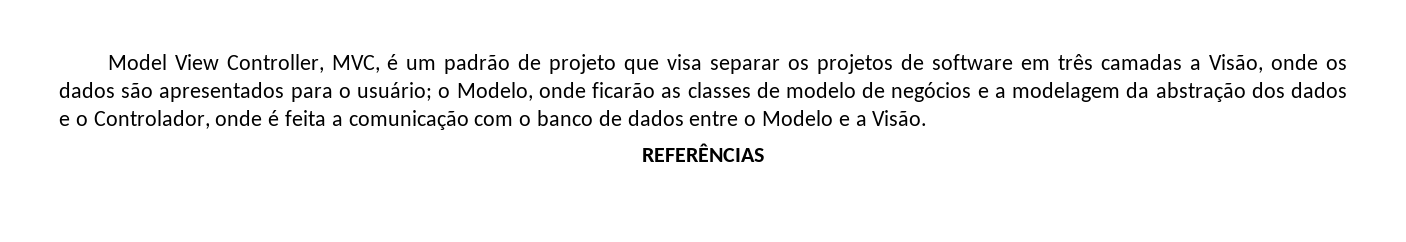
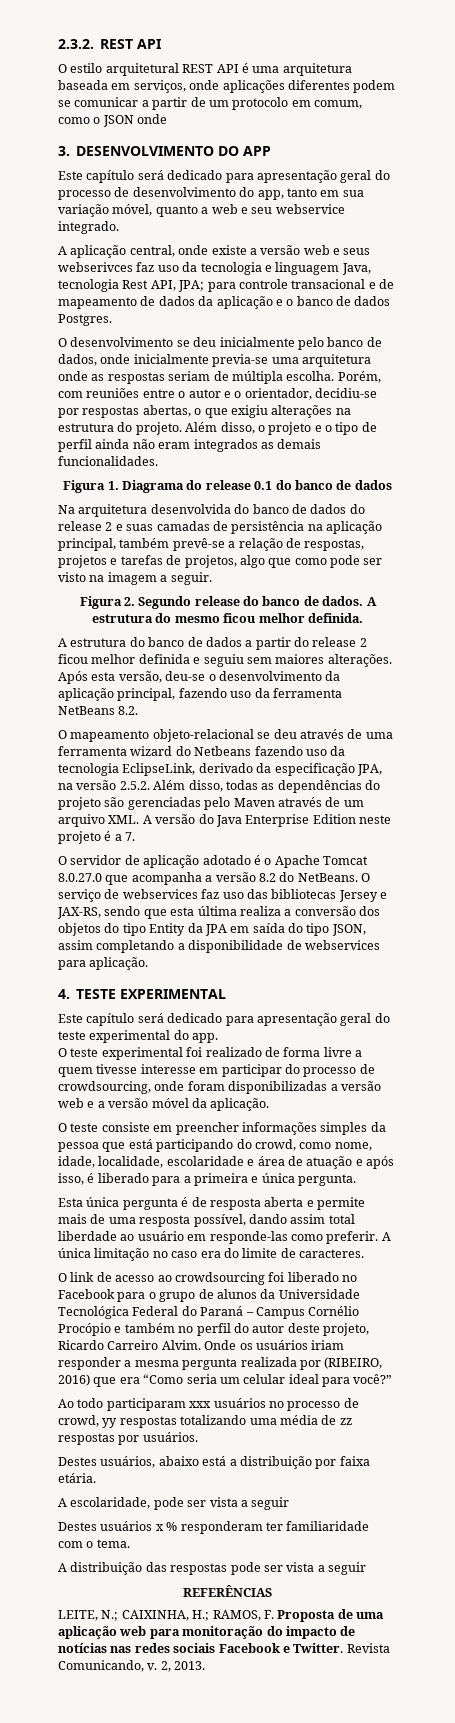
[107,54,1348,74] [59,82,1348,102] [59,110,928,130] [642,143,764,162] Model View Controller, MVC, é um padrão de projeto que visa separar os projetos de software em três camadas a Visão, onde os dados são apresentados para o usuário; o Modelo, onde ficarão as classes de modelo de negócios e a modelagem da abstração dos dados e o Controlador, onde é feita a comunicação com o banco de dados entre o Modelo e a Visão. // REFERÊNCIAS -> [58,39,162,49] [58,63,352,76] [58,80,396,93] [58,97,362,110] [58,114,168,127] [58,146,272,156] [58,170,390,183] [58,187,364,200] [58,204,345,217] [58,221,119,234] [58,245,371,258] [58,262,371,275] [58,279,394,292] [58,296,391,309] [58,314,112,326] [58,337,382,350] [58,354,371,367] [58,371,381,384] [58,388,377,400] [58,405,351,418] [58,422,377,435] [58,439,322,452] [58,456,158,466] [63,480,392,493] [58,504,365,517] [58,521,382,534] [58,538,365,551] [58,555,383,568] [58,572,212,585] [79,596,377,609] [92,613,363,623] [58,637,367,650] [58,654,392,667] [58,671,341,684] [58,688,342,701] [58,706,139,715] [58,729,393,742] [58,746,346,756] [58,763,382,776] [58,780,380,793] [58,797,364,810] [58,814,391,827] [58,831,136,844] [58,855,368,868] [58,872,370,885] [58,889,387,902] [57,906,380,919] [58,923,366,936] [58,940,380,953] [58,957,149,970] [58,989,227,999] [58,1013,390,1026] [58,1030,219,1043] [58,1047,362,1060] [58,1064,375,1077] [58,1081,381,1094] [58,1098,270,1111] [58,1122,386,1135] [58,1139,372,1152] [58,1156,394,1169] [58,1173,356,1186] [58,1197,365,1210] [58,1214,355,1227] [58,1231,391,1244] [58,1248,364,1261] [58,1272,357,1285] [58,1289,360,1302] [58,1306,360,1319] [58,1323,369,1336] [58,1340,345,1350] [58,1357,383,1370] [58,1374,393,1387] [58,1398,359,1411] [58,1415,352,1428] [58,1432,198,1445] [58,1456,370,1469] [58,1473,96,1483] [58,1497,290,1510] [58,1521,370,1534] [58,1539,130,1548] [58,1562,366,1575] [183,1585,272,1597] [58,1609,384,1622] [58,1626,356,1639] [58,1643,390,1653] [58,1660,206,1672] 2.3.2. REST API // O estilo arquitetural REST API é uma arquitetura baseada em serviços, onde aplicações diferentes podem se comunicar a partir de um protocolo em comum, como o JSON onde // 3. DESENVOLVIMENTO DO APP // Este capítulo será dedicado para apresentação geral do processo de desenvolvimento do app, tanto em sua variação móvel, quanto a web e seu webservice integrado. // A aplicação central, onde existe a versão web e seus webserivces faz uso da tecnologia e linguagem Java, tecnologia Rest API, JPA; para controle transacional e de mapeamento de dados da aplicação e o banco de dados Postgres. // O desenvolvimento se deu inicialmente pelo banco de dados, onde inicialmente previa-se uma arquitetura onde as respostas seriam de múltipla escolha. Porém, com reuniões entre o autor e o orientador, decidiu-se por respostas abertas, o que exigiu alterações na estrutura do projeto. Além disso, o projeto e o tipo de perfil ainda não eram integrados as demais funcionalidades. // Figura 1. Diagrama do release 0.1 do banco de dados // Na arquitetura desenvolvida do banco de dados do release 2 e suas camadas de persistência na aplicação principal, também prevê-se a relação de respostas, projetos e tarefas de projetos, algo que como pode ser visto na imagem a seguir. // Figura 2. Segundo release do banco de dados. A estrutura do mesmo ficou melhor definida. // A estrutura do banco de dados a partir do release 2 ficou melhor definida e seguiu sem maiores alterações. Após esta versão, deu-se o desenvolvimento da aplicação principal, fazendo uso da ferramenta NetBeans 8.2. // O mapeamento objeto-relacional se deu através de uma ferramenta wizard do Netbeans fazendo uso da tecnologia EclipseLink, derivado da especificação JPA, na versão 2.5.2. Além disso, todas as dependências do projeto são gerenciadas pelo Maven através de um arquivo XML. A versão do Java Enterprise Edition neste projeto é a 7. // O servidor de aplicação adotado é o Apache Tomcat 8.0.27.0 que acompanha a versão 8.2 do NetBeans. O serviço de webservices faz uso das bibliotecas Jersey e JAX-RS, sendo que esta última realiza a conversão dos objetos do tipo Entity da JPA em saída do tipo JSON, assim completando a disponibilidade de webservices para aplicação. // 4. TESTE EXPERIMENTAL // Este capítulo será dedicado para apresentação geral do teste experimental do app. // O teste experimental foi realizado de forma livre a quem tivesse interesse em participar do processo de crowdsourcing, onde foram disponibilizadas a versão web e a versão móvel da aplicação. // O teste consiste em preencher informações simples da pessoa que está participando do crowd, como nome, idade, localidade, escolaridade e área de atuação e após isso, é liberado para a primeira e única pergunta. // Esta única pergunta é de resposta aberta e permite mais de uma resposta possível, dando assim total liberdade ao usuário em responde-las como preferir. A única limitação no caso era do limite de caracteres. // O link de acesso ao crowdsourcing foi liberado no Facebook para o grupo de alunos da Universidade Tecnológica Federal do Paraná – Campus Cornélio Procópio e também no perfil do autor deste projeto, Ricardo Carreiro Alvim. Onde os usuários iriam responder a mesma pergunta realizada por (RIBEIRO, 2016) que era “Como seria um celular ideal para você?” // Ao todo participaram xxx usuários no processo de crowd, yy respostas totalizando uma média de zz respostas por usuários. // Destes usuários, abaixo está a distribuição por faixa etária. // A escolaridade, pode ser vista a seguir // Destes usuários x % responderam ter familiaridade com o tema. // A distribuição das respostas pode ser vista a seguir // REFERÊNCIAS // LEITE, N.; CAIXINHA, H.; RAMOS, F. Proposta de uma aplicação web para monitoração do impacto de notícias nas redes sociais Facebook e Twitter. Revista Comunicando, v. 2, 2013.

